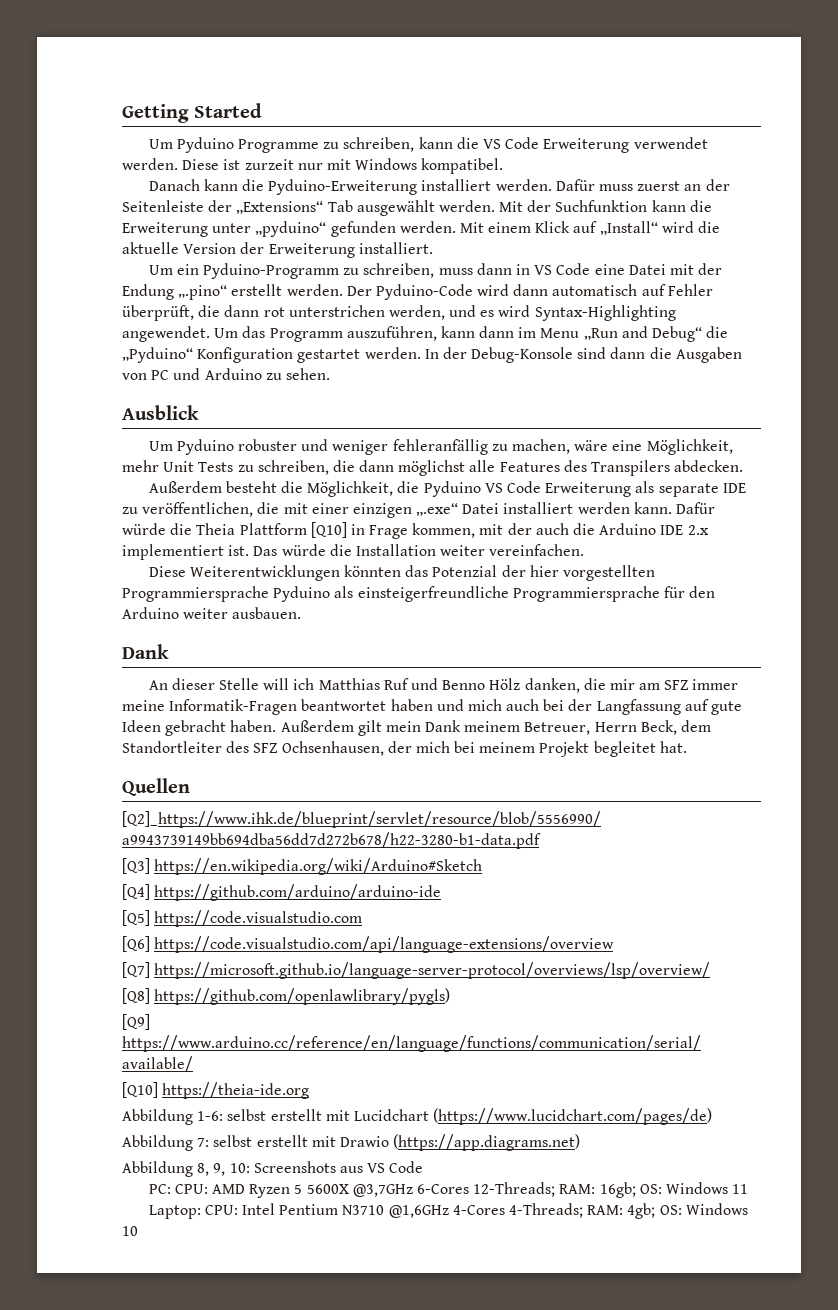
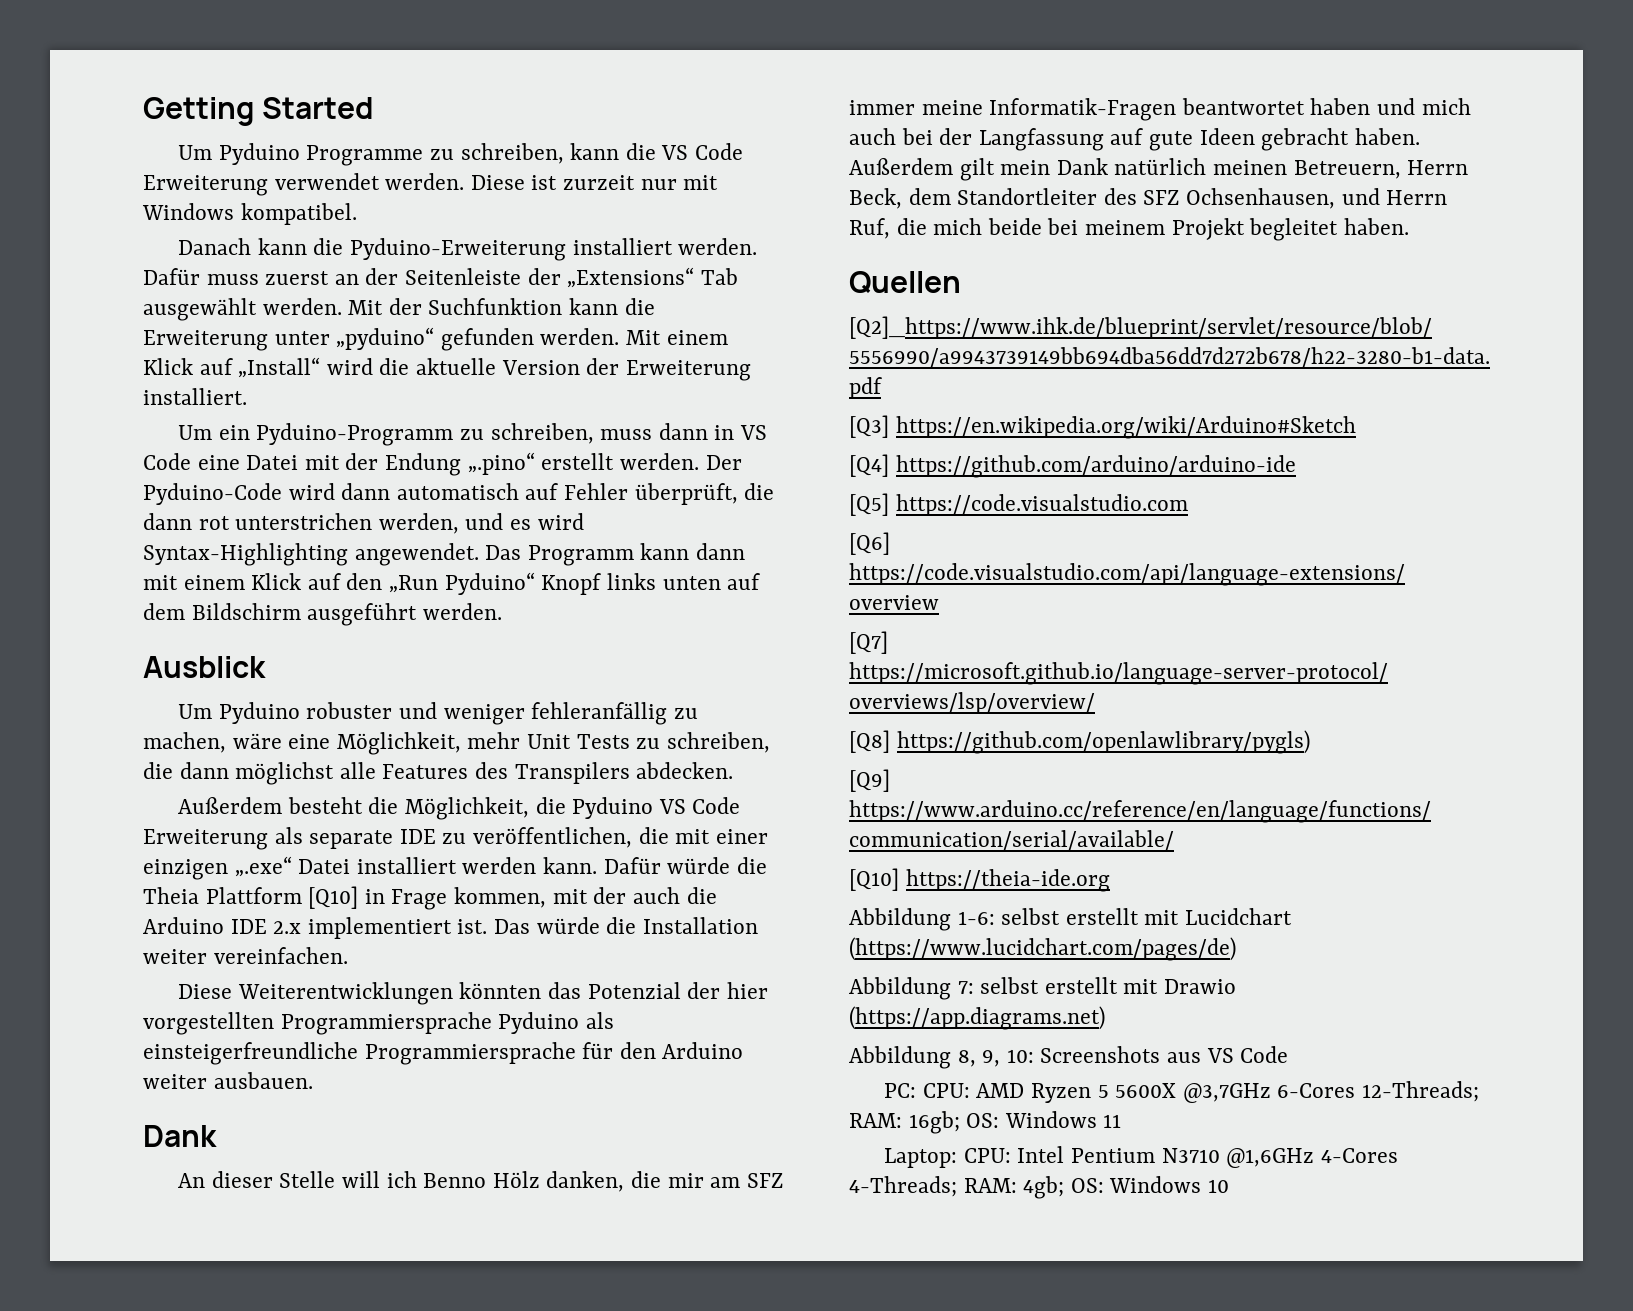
[214,326,729,342] [122,347,742,363] [122,368,330,380] Um das Programm auszuführen, kann dann im Menu „Run and Debug“ die „Pyduino“ Konfiguration gestartet werden. In der Debug-Konsole sind dann die Ausgaben von PC und Arduino zu sehen. -> [485,543,746,566] [143,572,761,595] [143,603,502,626] Das Programm kann dann mit einem Klick auf den „Run Pyduino“ Knopf links unten auf dem Bildschirm ausgeführt werden.
[318,678,438,690] Matthias Ruf und -> (417, 1179) none
[464,721,591,735] meinem Betreuer, -> [1114,158,1401,179] natürlich meinen Betreuern,
[387,741,450,753] der mich -> [1341,188,1448,205] [849,218,1042,239] und Herrn Ruf, die mich beide
[659,741,687,753] hat. -> [1343,218,1409,235] haben.

